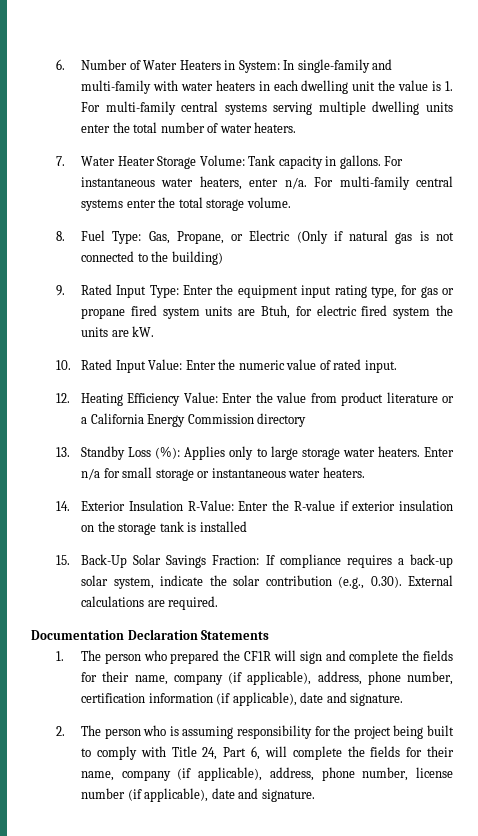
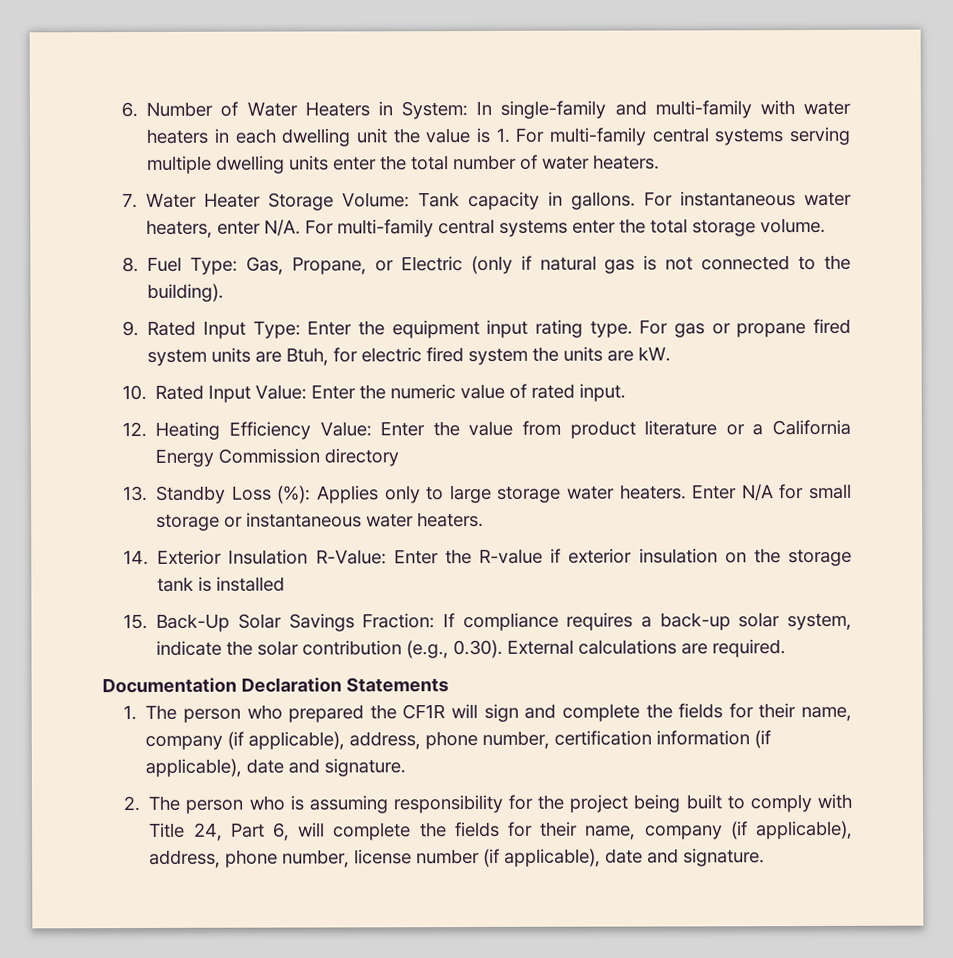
[284,177,307,189] n/a. -> [264,219,302,236] N/A.
[296,230,328,244] (Only -> [470,255,513,275] (only
[171,251,223,265] building) -> [147,283,225,302] building).
[370,285,418,298] type, for -> [589,319,669,338] type. For
[81,468,101,480] n/a -> [741,484,774,501] N/A

